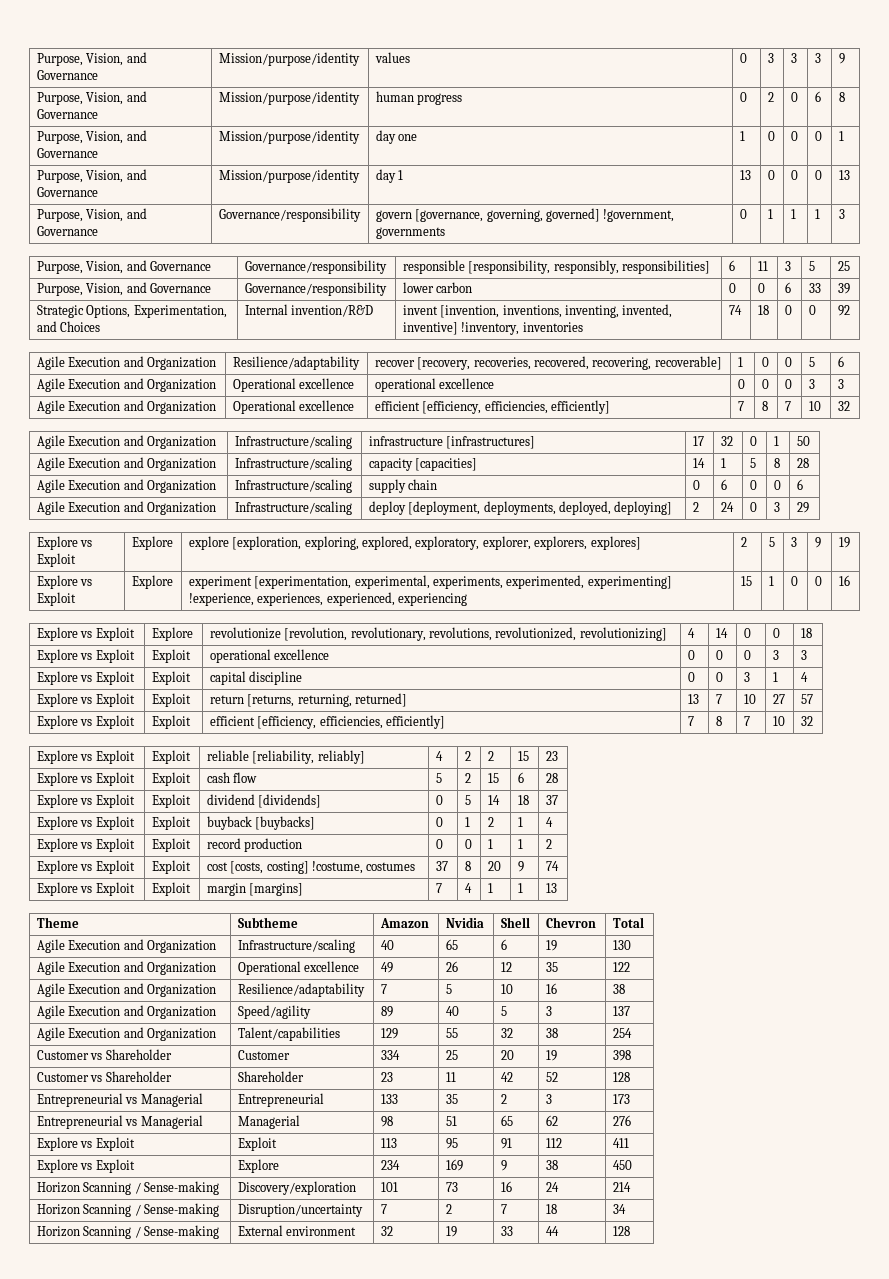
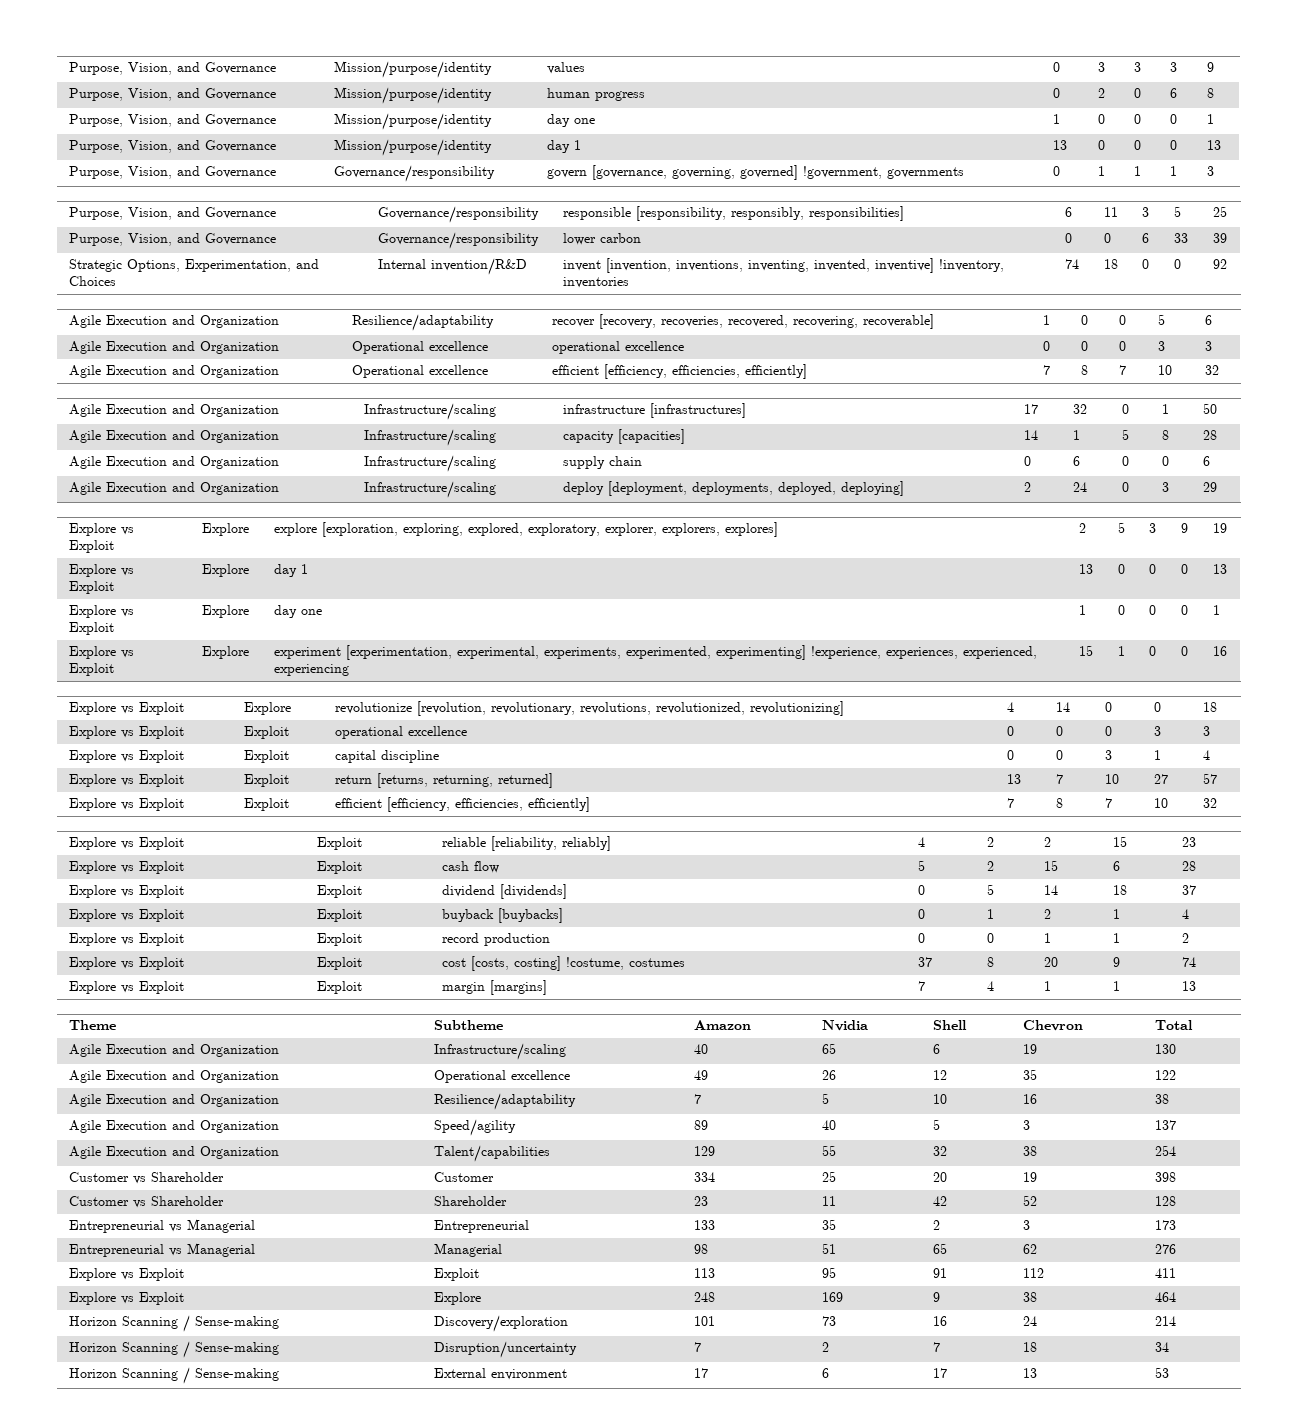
(850, 542) none -> [68,564,134,577] [68,581,114,594] [201,564,249,577] [273,564,308,577] [1078,564,1093,574] [1117,564,1125,574] [1148,564,1156,574] [1180,564,1188,574] [1212,564,1227,574] [68,605,134,618] [68,622,114,635] [201,605,249,618] [273,605,322,618] [1078,605,1086,615] [1117,605,1125,615] [1148,605,1156,615] [1180,605,1188,615] [1212,605,1220,615] // Explore vs Exploit | Explore | day 1 | 13 | 0 | 0 | 0 | 13 // Explore vs Exploit | Explore | day one | 1 | 0 | 0 | 0 | 1
[380,1160,400,1170] 234 -> [693,1292,715,1302] 248
[612,1160,632,1170] 450 -> [1154,1292,1176,1302] 464
[380,1226,393,1236] [445,1226,457,1237] [500,1226,513,1236] [545,1226,559,1236] [612,1226,630,1236] 32 | 19 | 33 | 44 | 128 -> [693,1368,708,1378] [821,1368,829,1378] [932,1368,947,1378] [1022,1368,1037,1378] [1154,1367,1169,1378] 17 | 6 | 17 | 13 | 53

